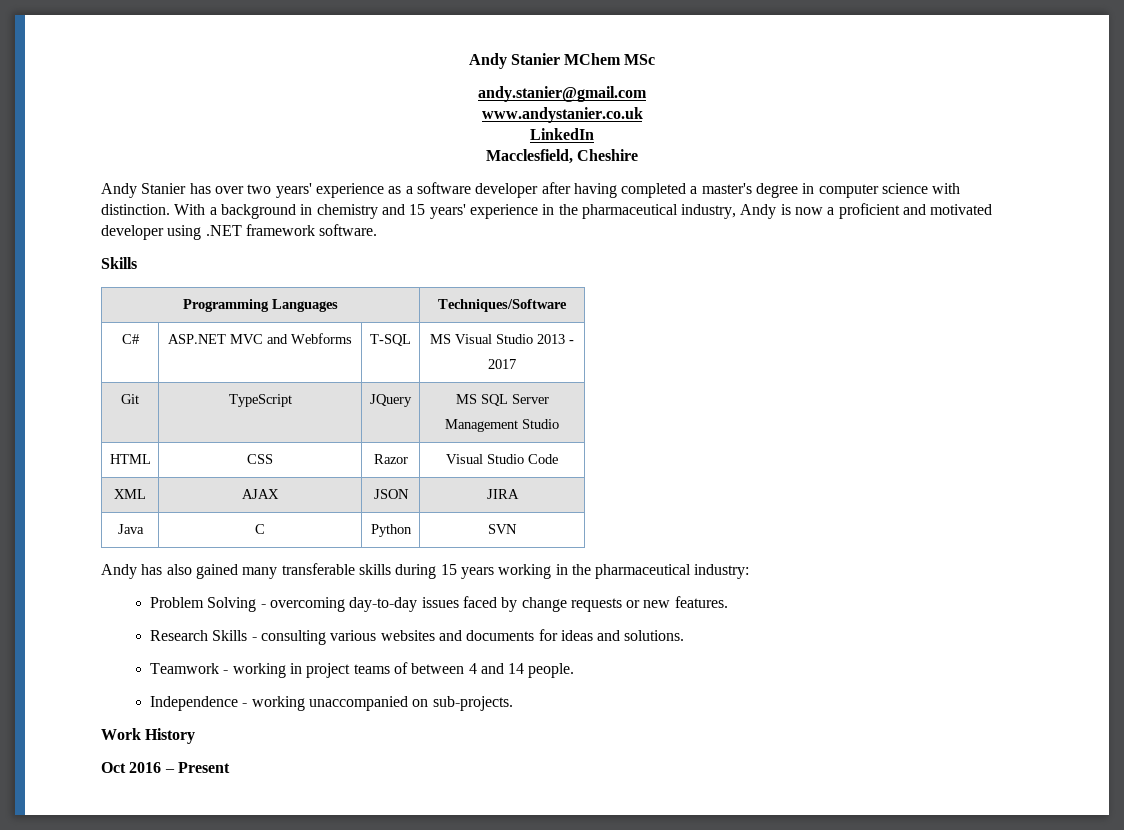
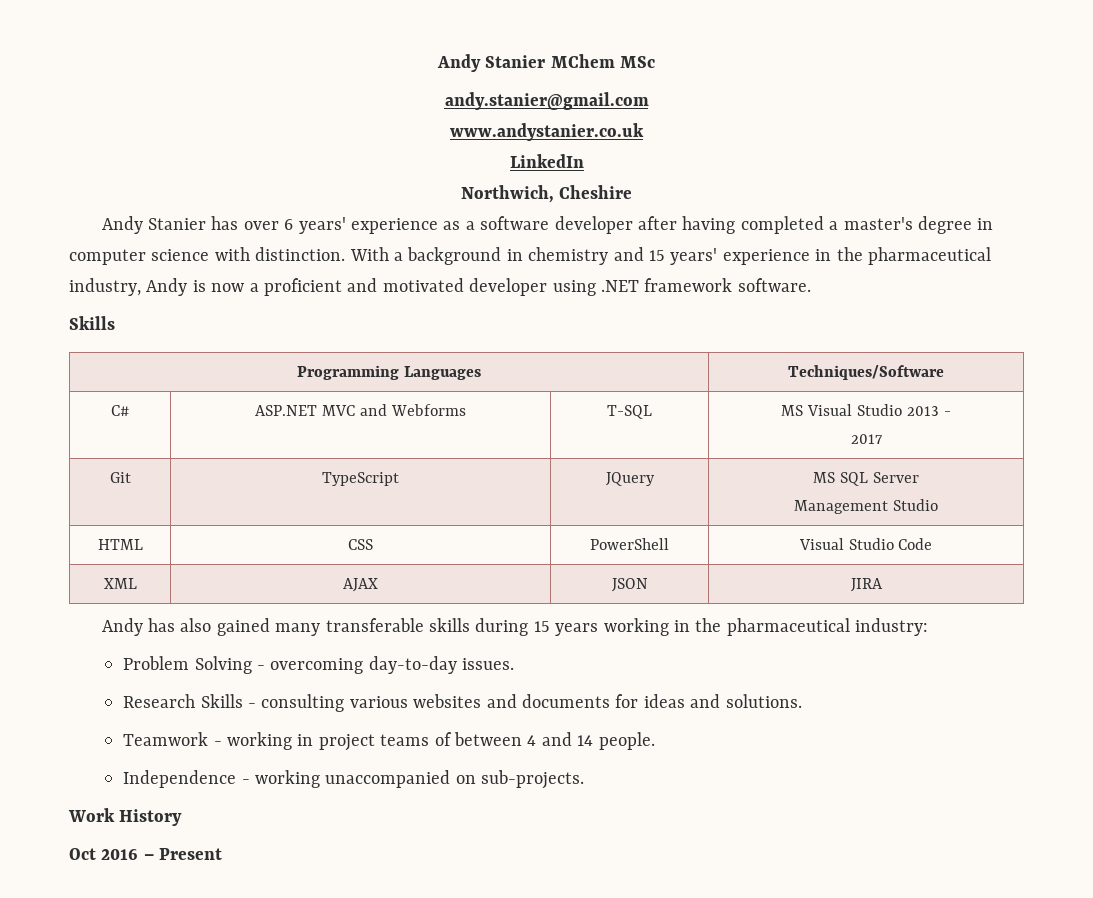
[485,149,573,164] Macclesfield, -> [460,185,554,203] Northwich,
[247,184,272,194] two -> [284,219,294,230] 6
[373,454,408,464] Razor -> [590,538,669,550] PowerShell
[117,524,144,534] [255,524,265,534] [370,524,412,537] [488,524,517,534] // Java | C | Python | SVN -> (883, 585) none
[421,596,728,612] issues faced by change requests or new features. -> [462,658,515,670] issues.

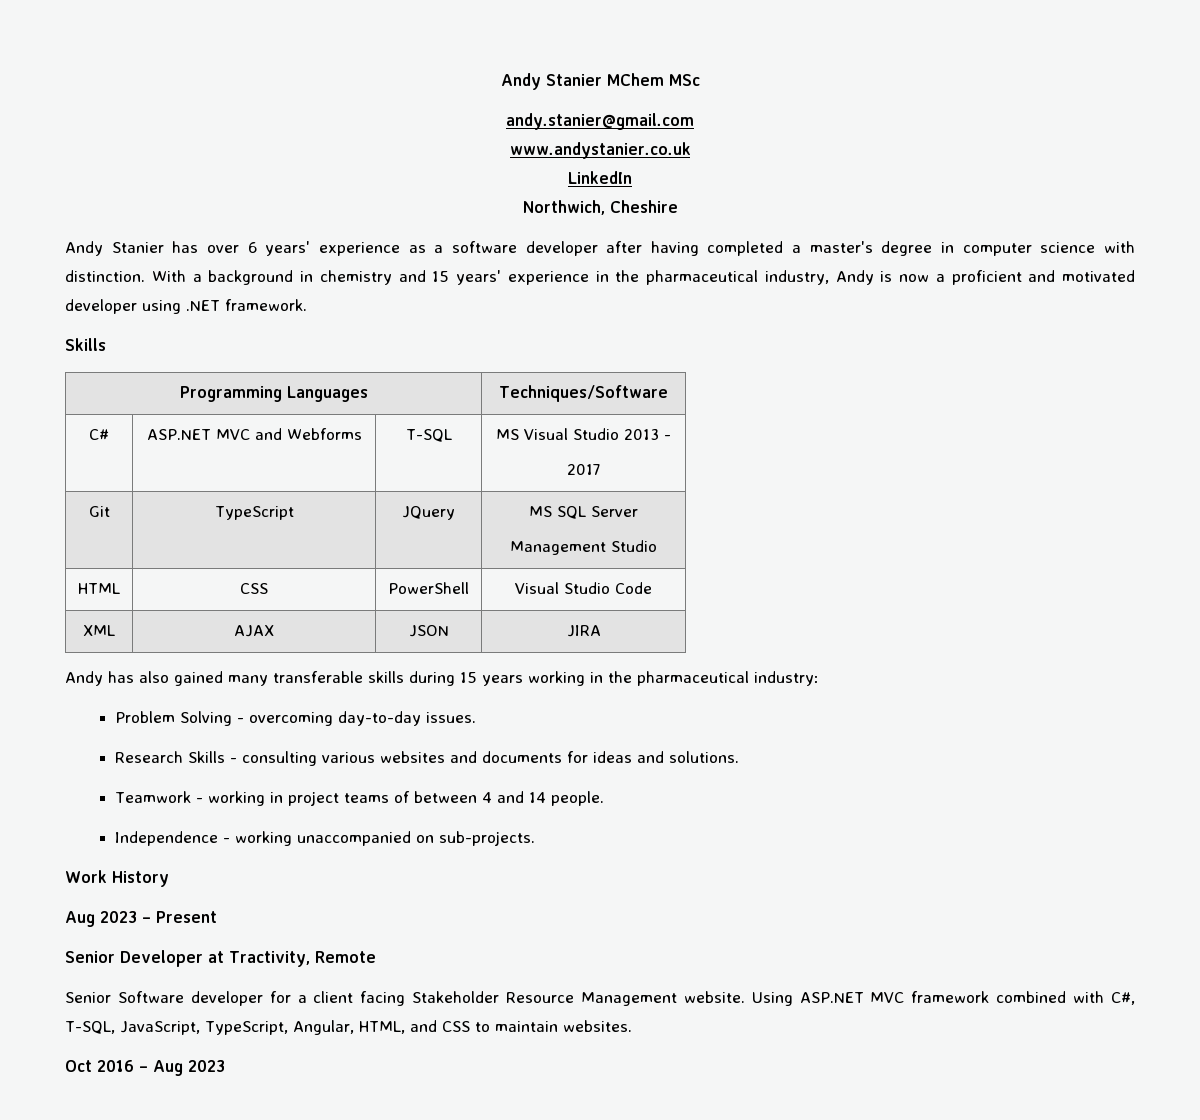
[644,278,811,292] framework software. -> [225,299,307,311] framework.
(183, 817) none -> [65,911,217,927] [65,950,376,967] [65,991,1135,1006] [65,1020,632,1035] // Aug 2023 – Present // Senior Developer at Tractivity, Remote // Senior Software developer for a client facing Stakeholder Resource Management website. Using ASP.NET MVC framework combined with C#, T-SQL, JavaScript, TypeScript, Angular, HTML, and CSS to maintain websites.
[159,848,223,860] Present -> [153,1060,225,1076] Aug 2023

